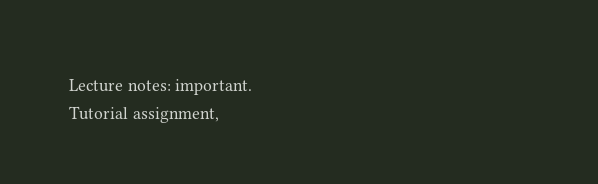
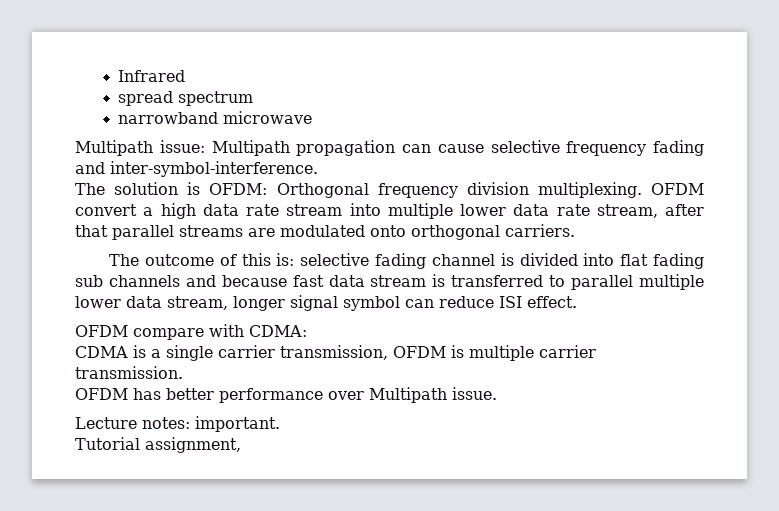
(69, 85) none -> [118,70,186,82] [118,91,254,106] [118,111,313,124] [75,140,704,156] [75,161,318,177] [75,182,704,198] [75,203,704,219] [75,224,575,240] [109,253,704,269] [75,274,705,290] [75,295,577,311] [75,324,307,340] [75,345,596,361] [75,366,183,379] [75,387,497,403] Infrared // spread spectrum // narrowband microwave // Multipath issue: Multipath propagation can cause selective frequency fading and inter-symbol-interference. // The solution is OFDM: Orthogonal frequency division multiplexing. OFDM convert a high data rate stream into multiple lower data rate stream, after that parallel streams are modulated onto orthogonal carriers. // The outcome of this is: selective fading channel is divided into flat fading sub channels and because fast data stream is transferred to parallel multiple lower data stream, longer signal symbol can reduce ISI effect. // OFDM compare with CDMA: // CDMA is a single carrier transmission, OFDM is multiple carrier transmission. // OFDM has better performance over Multipath issue. //

